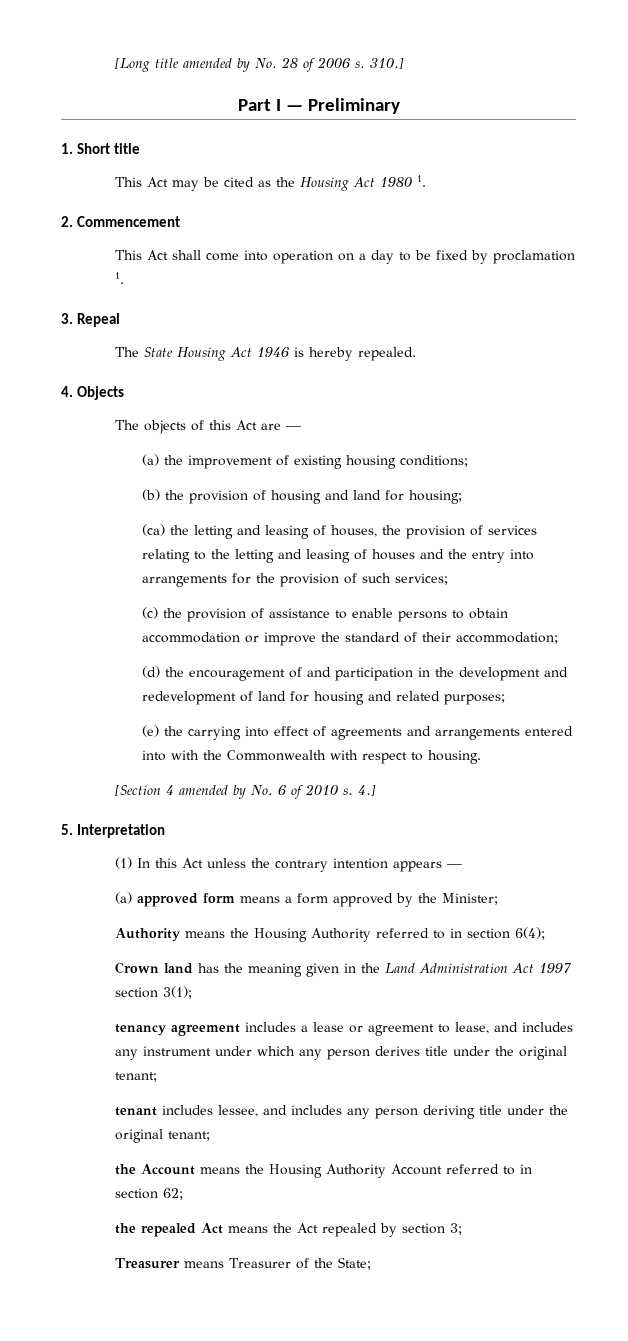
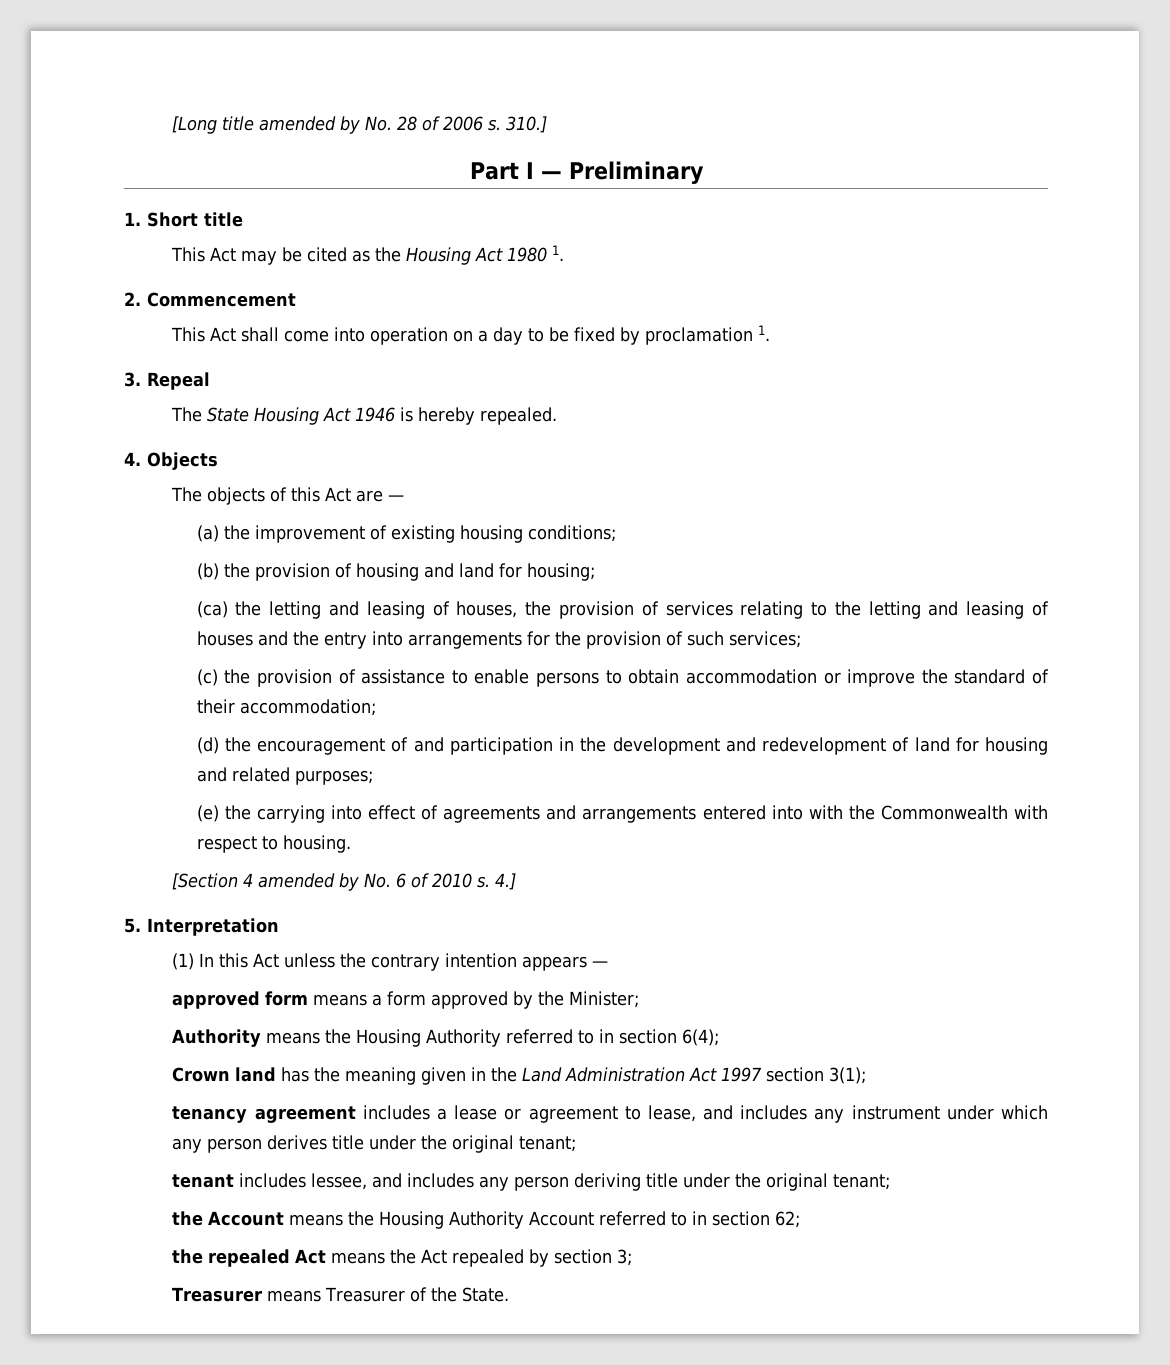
[114,892,132,904] (a) -> (609, 964) none
[337,1257,371,1270] State; -> [462,1287,510,1302] State.

